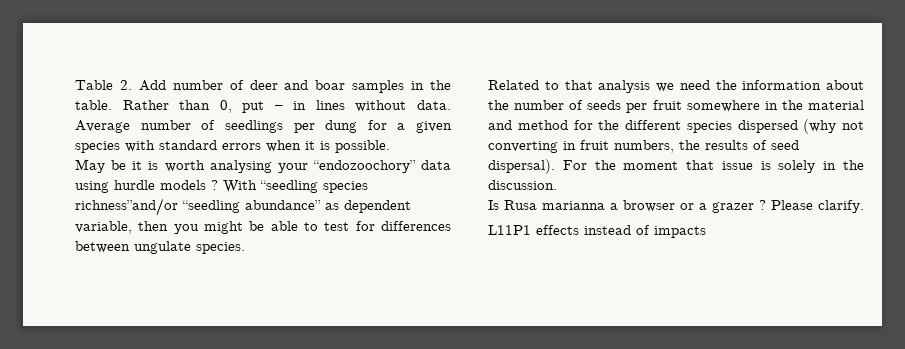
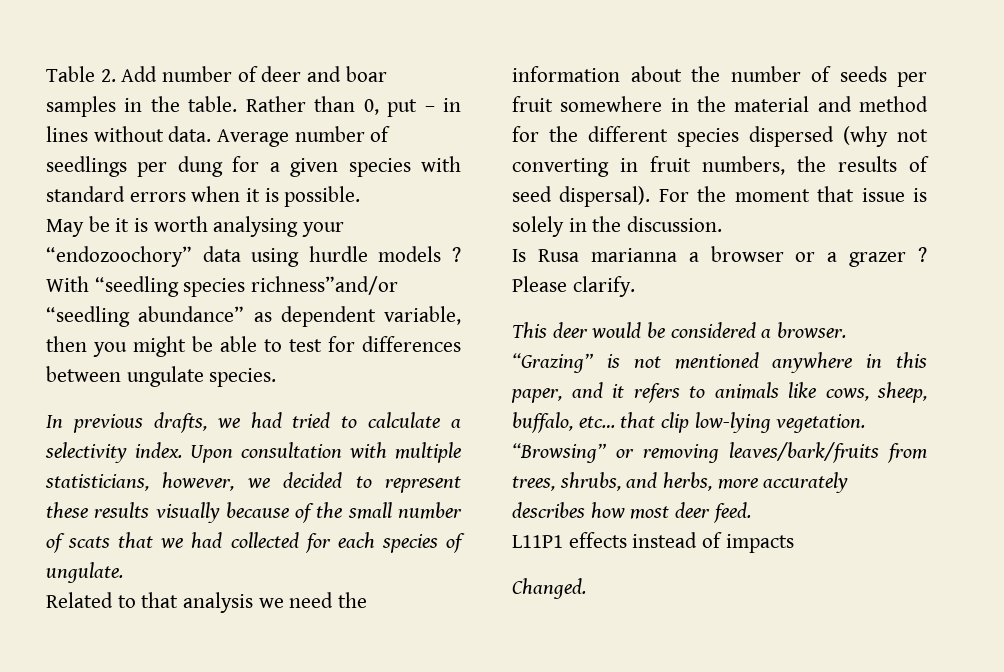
(245, 248) none -> [46,412,461,433] [45,442,461,463] [45,472,461,493] [46,502,462,523] [46,532,465,553] [46,562,123,583] // In previous drafts, we had tried to calculate a selectivity index. Upon consultation with multiple statisticians, however, we decided to represent these results visually because of the small number of scats that we had collected for each species of ungulate.
(864, 206) none -> [512,322,847,338] [512,352,927,373] [511,382,927,403] [512,412,866,433] [512,442,927,463] [512,472,849,493] [512,502,751,523] // This deer would be considered a browser. “Grazing” is not mentioned anywhere in this paper, and it refers to animals like cows, sheep, buffalo, etc… that clip low-lying vegetation. “Browsing” or removing leaves/bark/fruits from trees, shrubs, and herbs, more accurately describes how most deer feed.
(706, 232) none -> [512,578,586,599] // Changed.

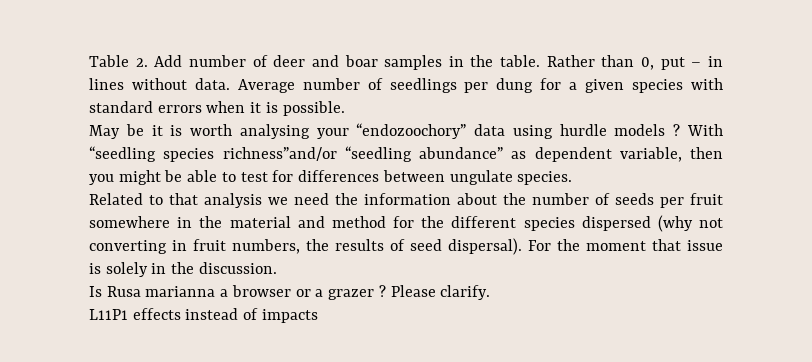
[46,412,461,433] [45,442,461,463] [45,472,461,493] [46,502,462,523] [46,532,465,553] [46,562,123,583] // In previous drafts, we had tried to calculate a selectivity index. Upon consultation with multiple statisticians, however, we decided to represent these results visually because of the small number of scats that we had collected for each species of ungulate. -> (573, 178) none
[512,322,847,338] [512,352,927,373] [511,382,927,403] [512,412,866,433] [512,442,927,463] [512,472,849,493] [512,502,751,523] // This deer would be considered a browser. “Grazing” is not mentioned anywhere in this paper, and it refers to animals like cows, sheep, buffalo, etc… that clip low-lying vegetation. “Browsing” or removing leaves/bark/fruits from trees, shrubs, and herbs, more accurately describes how most deer feed. -> (491, 292) none
[512,578,586,599] // Changed. -> (318, 316) none

